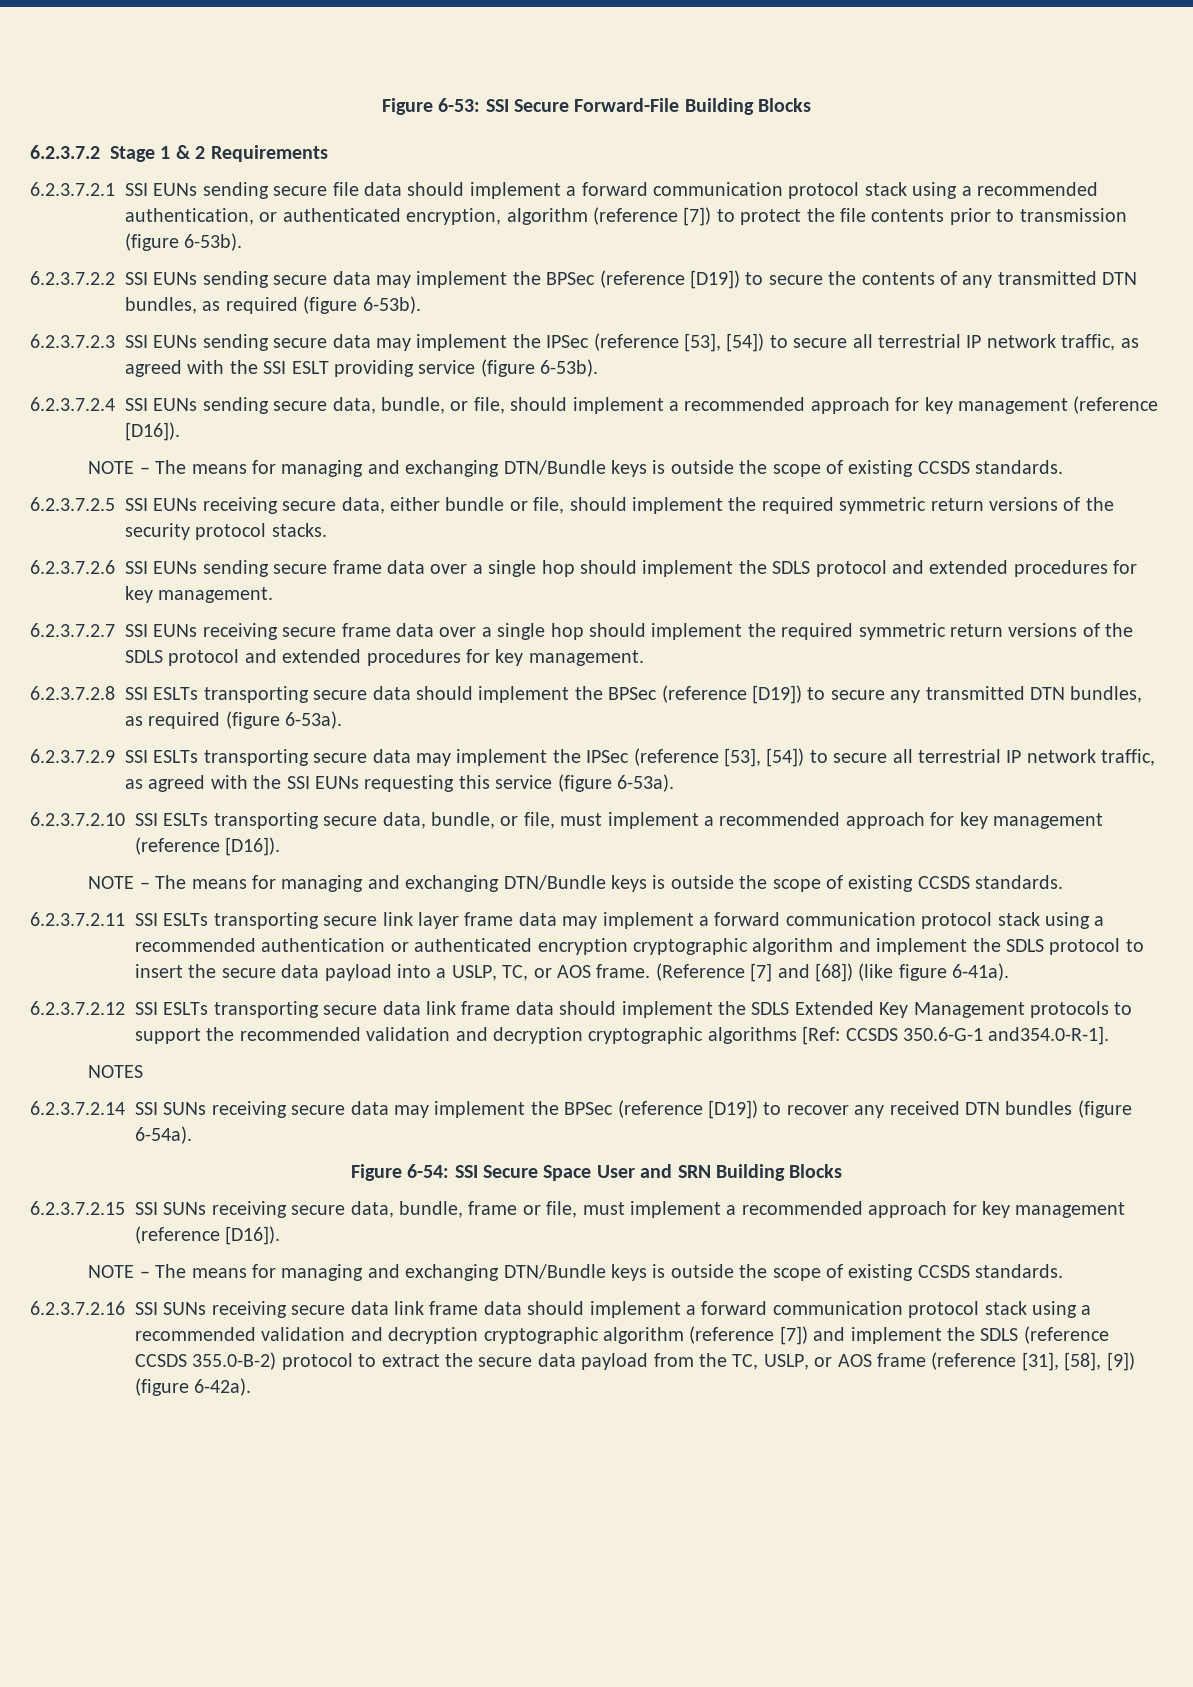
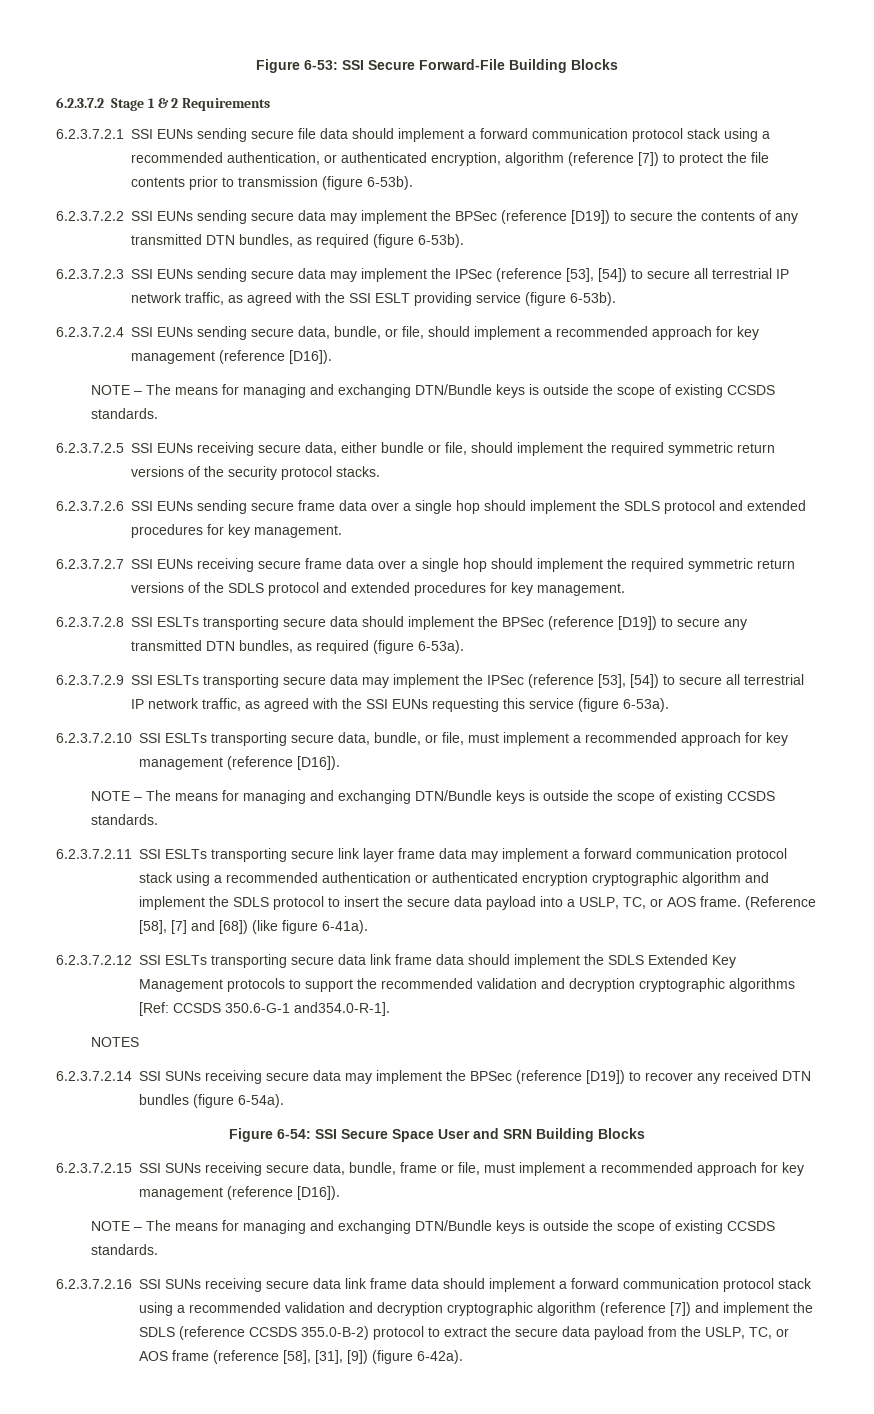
(745, 972) none -> [139,920,167,934] [58],
[732,1354,809,1370] TC, USLP, -> [705,1327,772,1339] USLP, TC,
[1021,1352,1102,1371] [31], [58], -> [283,1350,343,1364] [58], [31],

